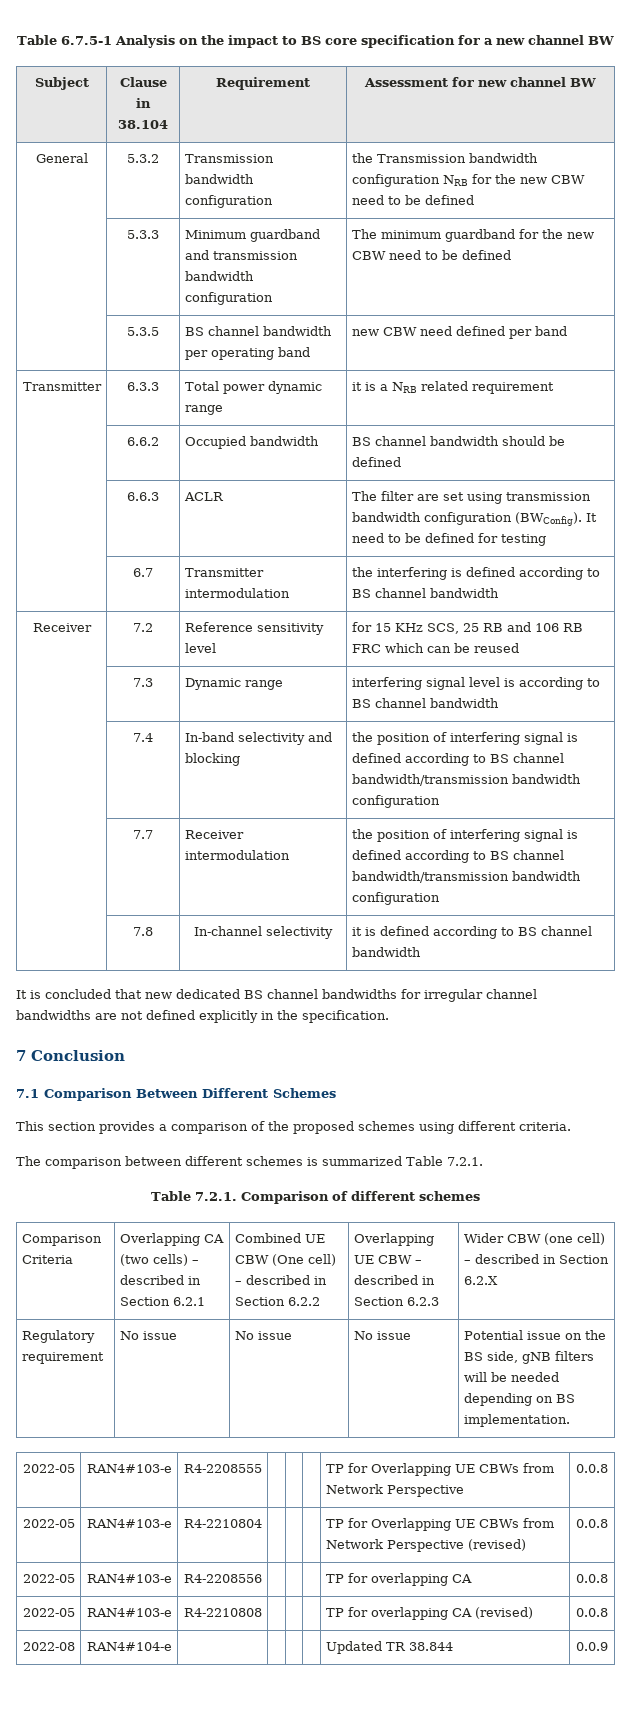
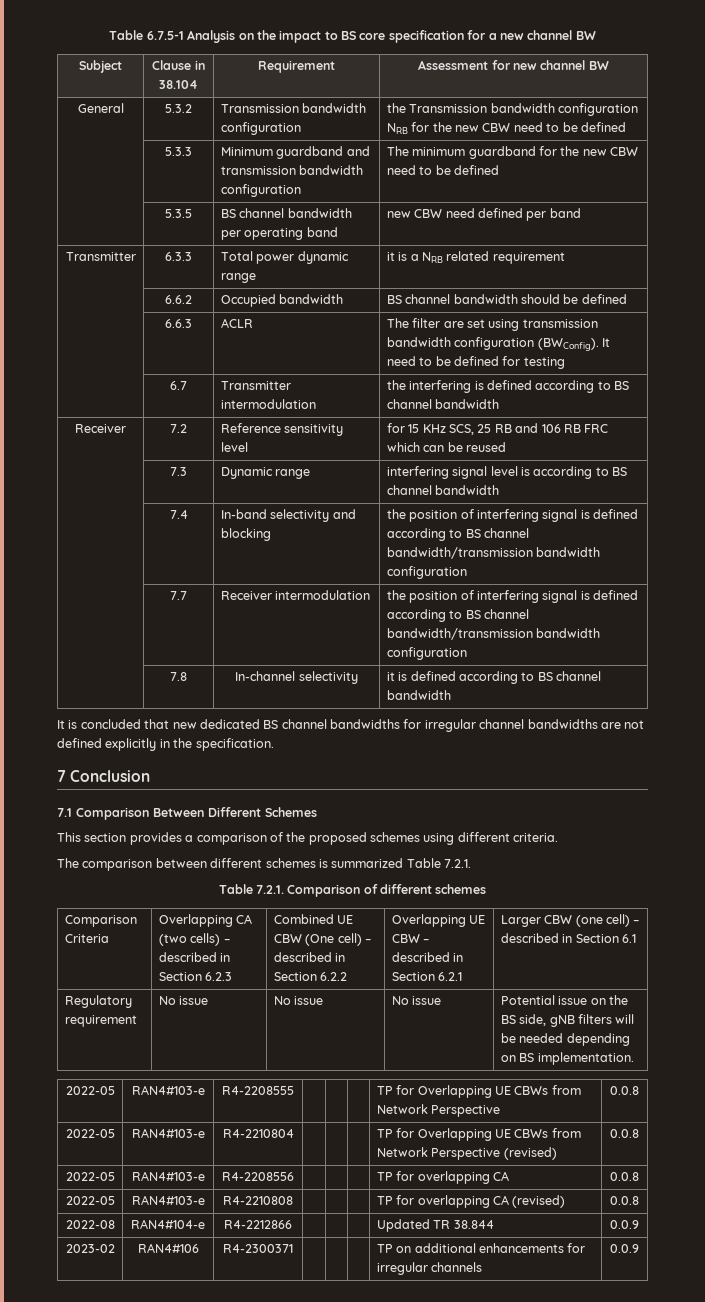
[172,1297,205,1306] 6.2.1 -> [205,972,233,981] 6.2.3
[406,1297,439,1306] [463,1233,504,1243] 6.2.3 | Wider -> [438,972,463,981] [500,915,541,927] 6.2.1 | Larger
[463,1276,498,1285] 6.2.X -> [622,934,637,943] 6.1
(172, 1646) none -> [224,1220,292,1229] R4-2212866
(608, 1646) none -> [65,1244,115,1253] [137,1243,199,1253] [223,1244,293,1253] [376,1243,586,1253] [376,1262,483,1275] [610,1244,639,1253] // 2023-02 | RAN4#106 | R4-2300371 | | | | TP on additional enhancements for irregular channels | 0.0.9

